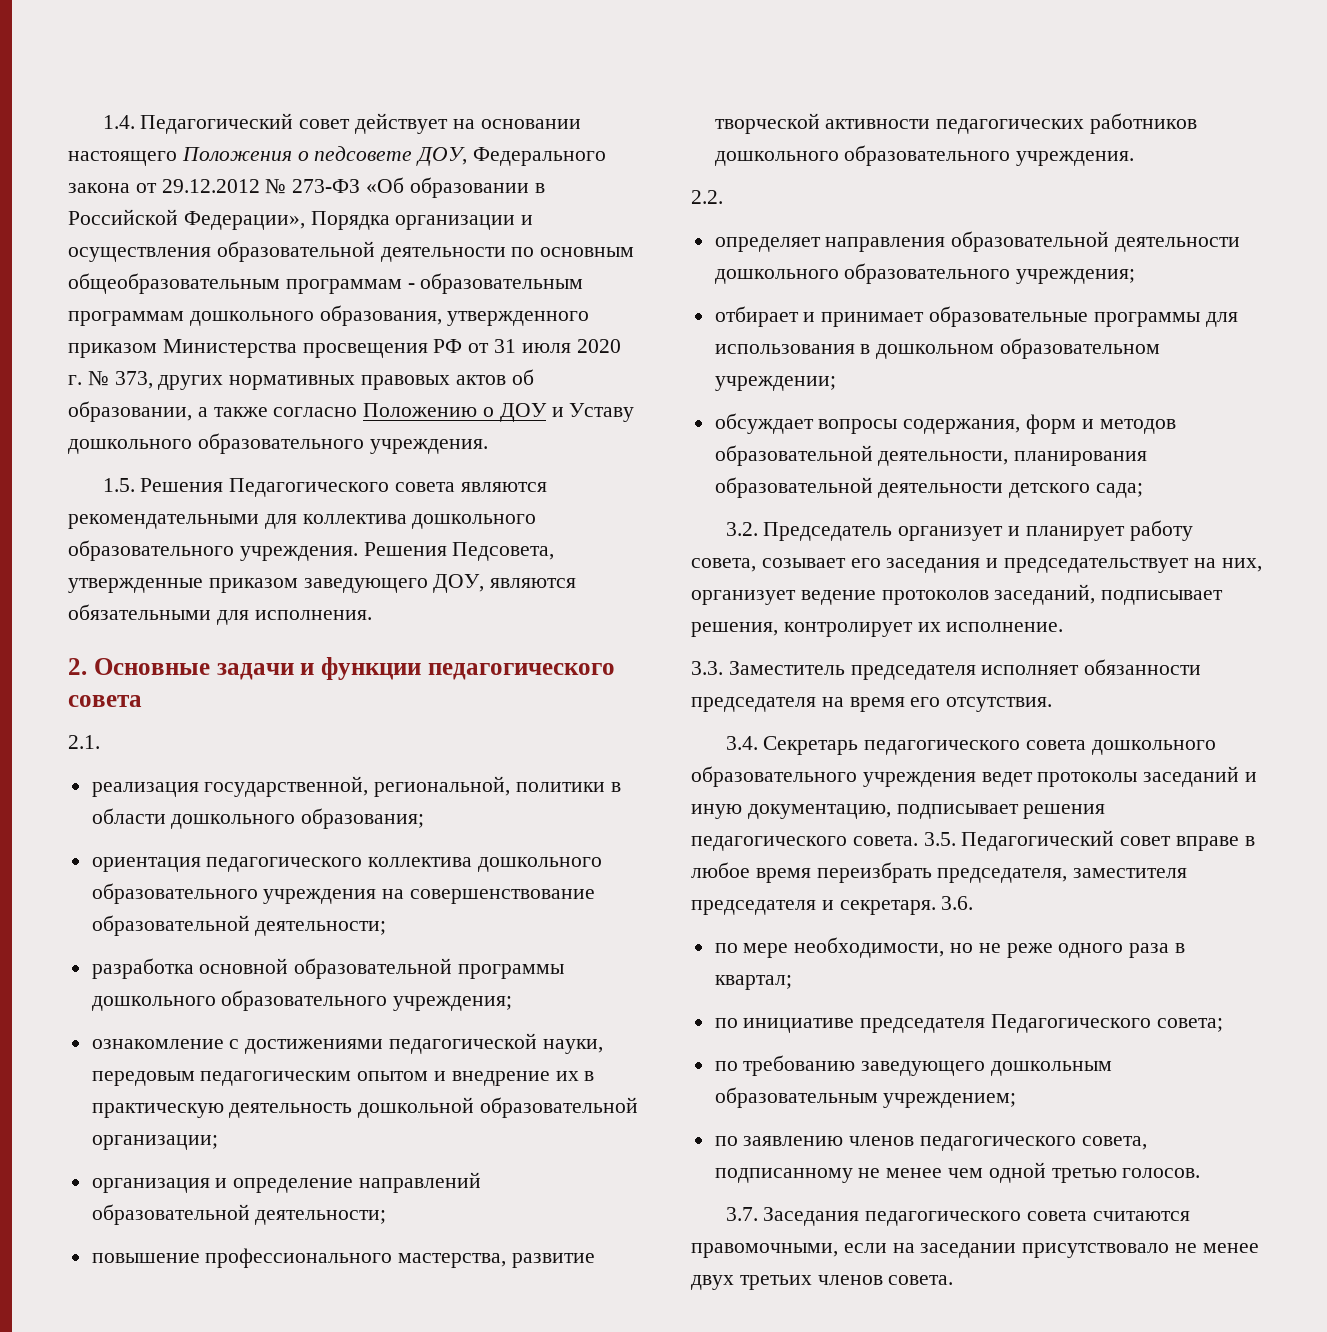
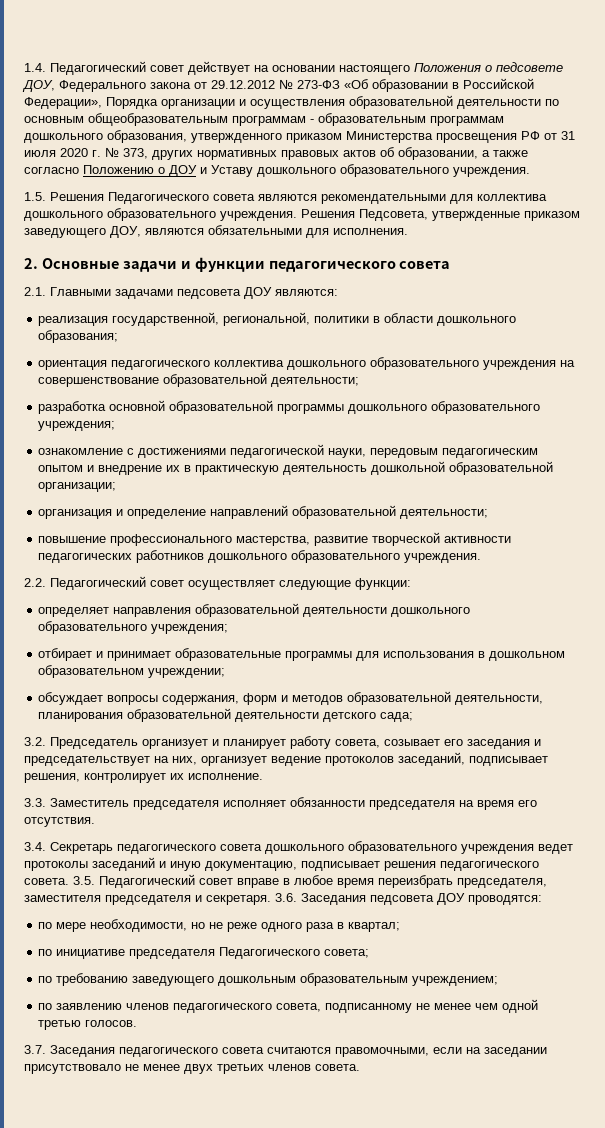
(100, 742) none -> [50,287,338,299] Главными задачами педсовета ДОУ являются:
(723, 197) none -> [50,576,411,590] Педагогический совет осуществляет следующие функции:
(974, 903) none -> [301,893,542,905] Заседания педсовета ДОУ проводятся:

